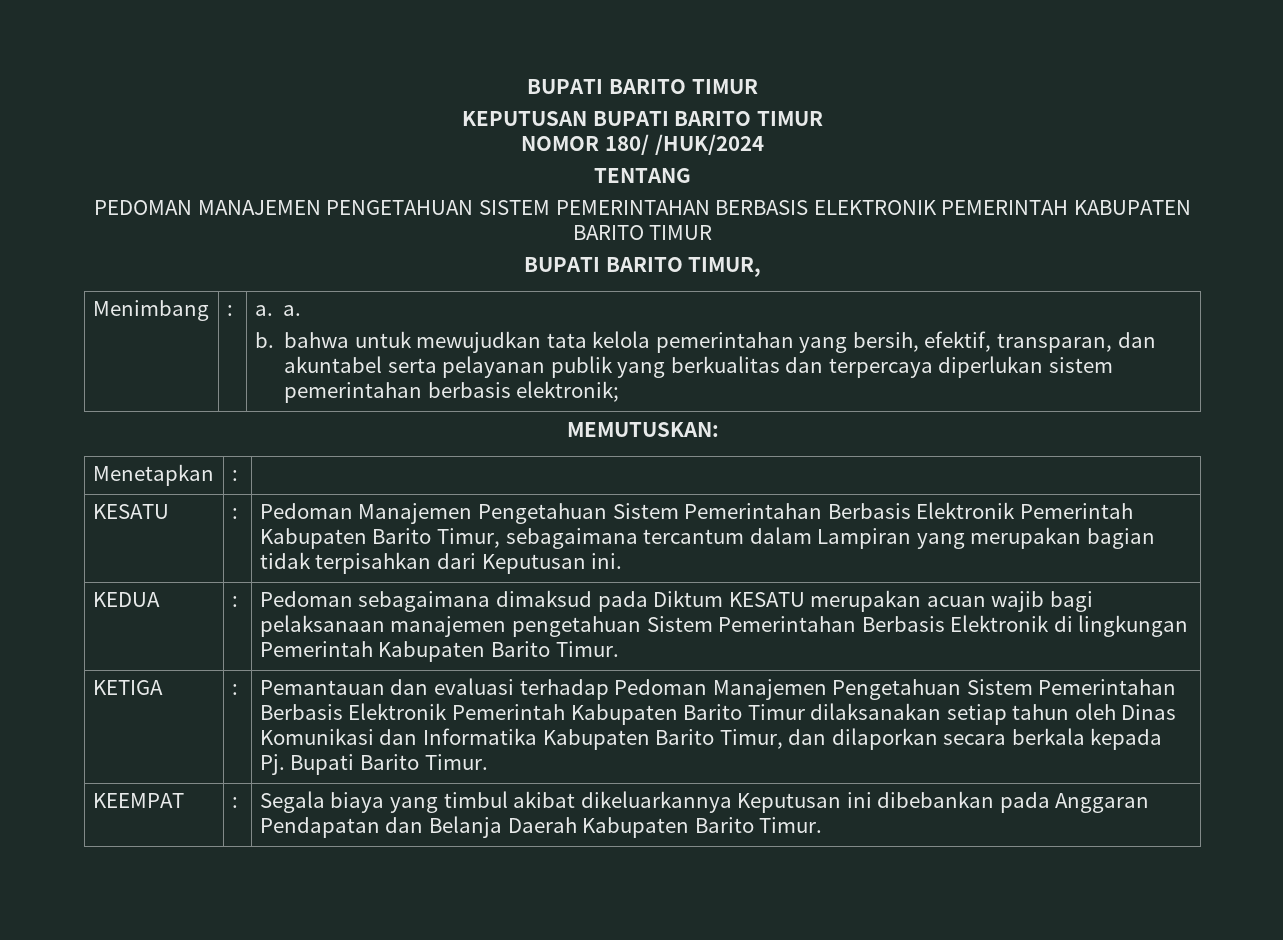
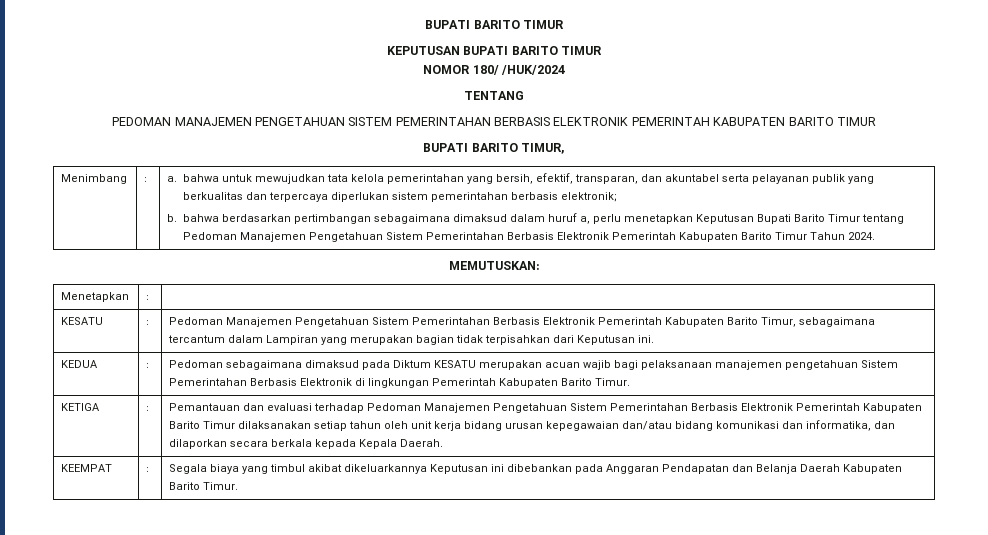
[283,305,302,316] [254,332,274,348] a. // b. -> (178, 179) none
(620, 391) none -> [167,213,904,224] [182,232,875,242] // b. bahwa berdasarkan pertimbangan sebagaimana dimaksud dalam huruf a, perlu menetapkan Keputusan Bupati Barito Timur tentang Pedoman Manajemen Pengetahuan Sistem Pemerintahan Berbasis Elektronik Pemerintah Kabupaten Barito Timur Tahun 2024.
[1121,704,1177,720] [259,728,783,750] Dinas Komunikasi dan Informatika Kabupaten Barito Timur, -> [411,420,872,431] unit kerja bidang urusan kepegawaian dan/atau bidang komunikasi dan informatika,
[259,754,488,775] Pj. Bupati Barito Timur. -> [359,439,444,449] Kepala Daerah.

